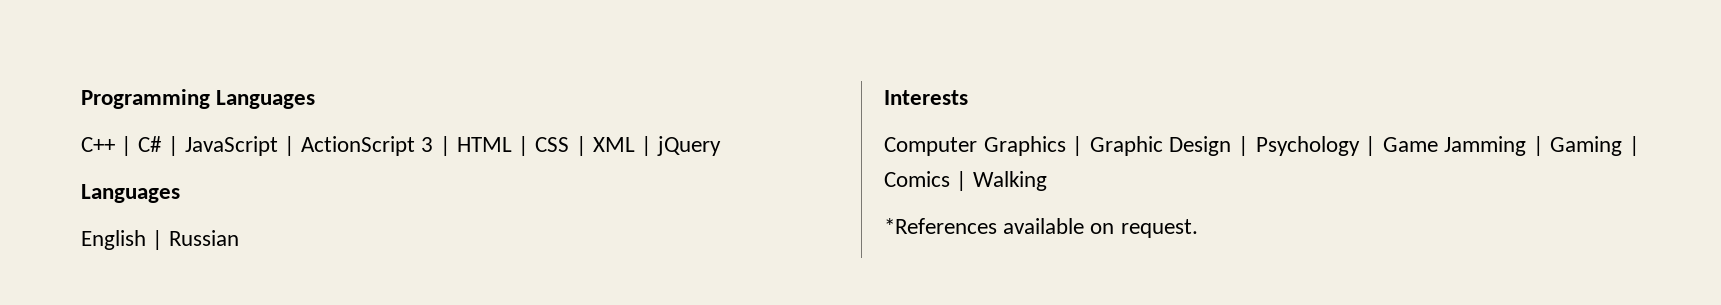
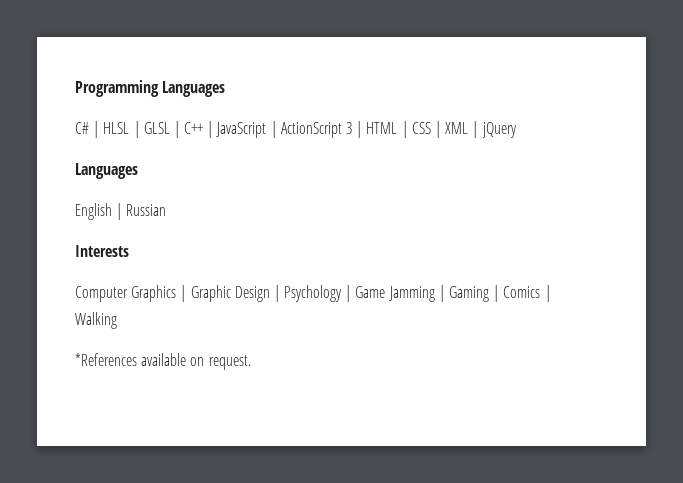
[81,136,163,156] C++ | C# -> [75,121,204,138] C# | HLSL | GLSL | C++

